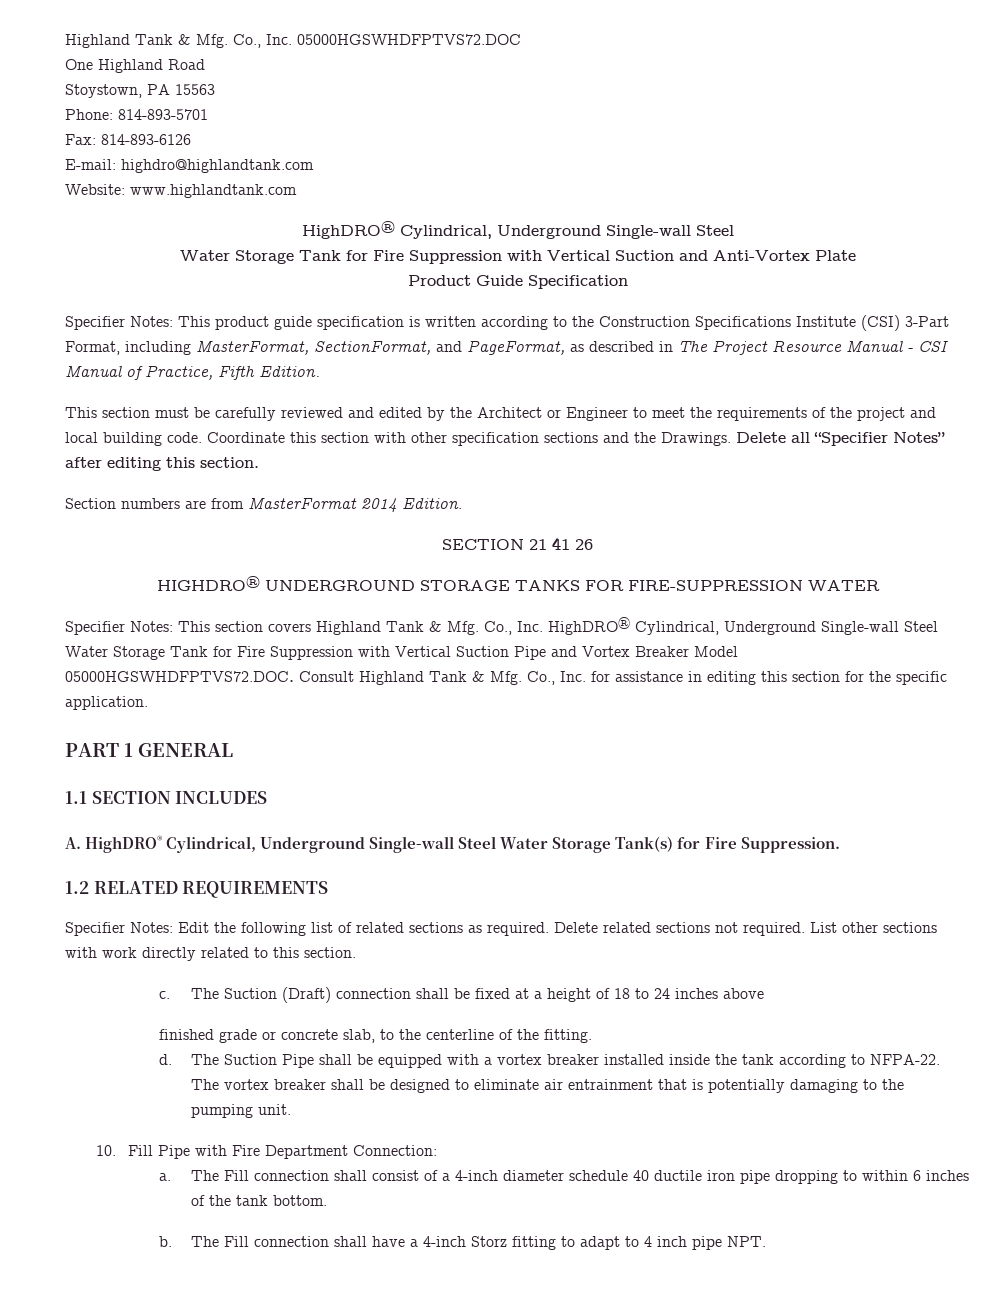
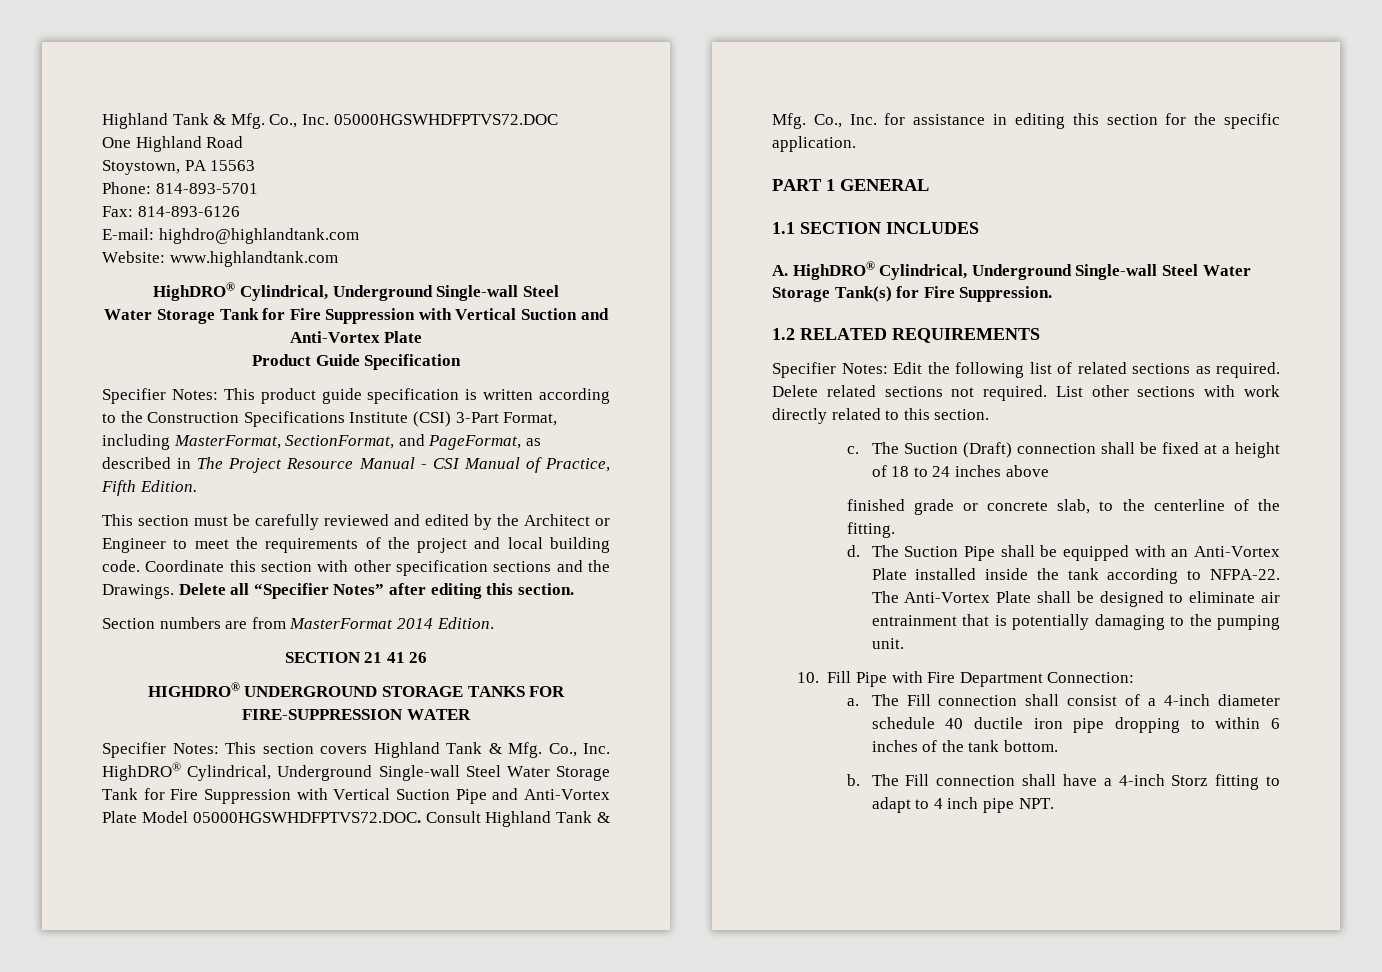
[582,646,689,657] Vortex Breaker -> [524,789,610,800] [102,811,137,823] Anti-Vortex Plate
[483,1054,599,1065] a vortex breaker -> [1171,546,1280,557] [871,568,907,580] an Anti-Vortex Plate
[223,1079,326,1090] vortex breaker -> [904,591,1032,603] Anti-Vortex Plate

